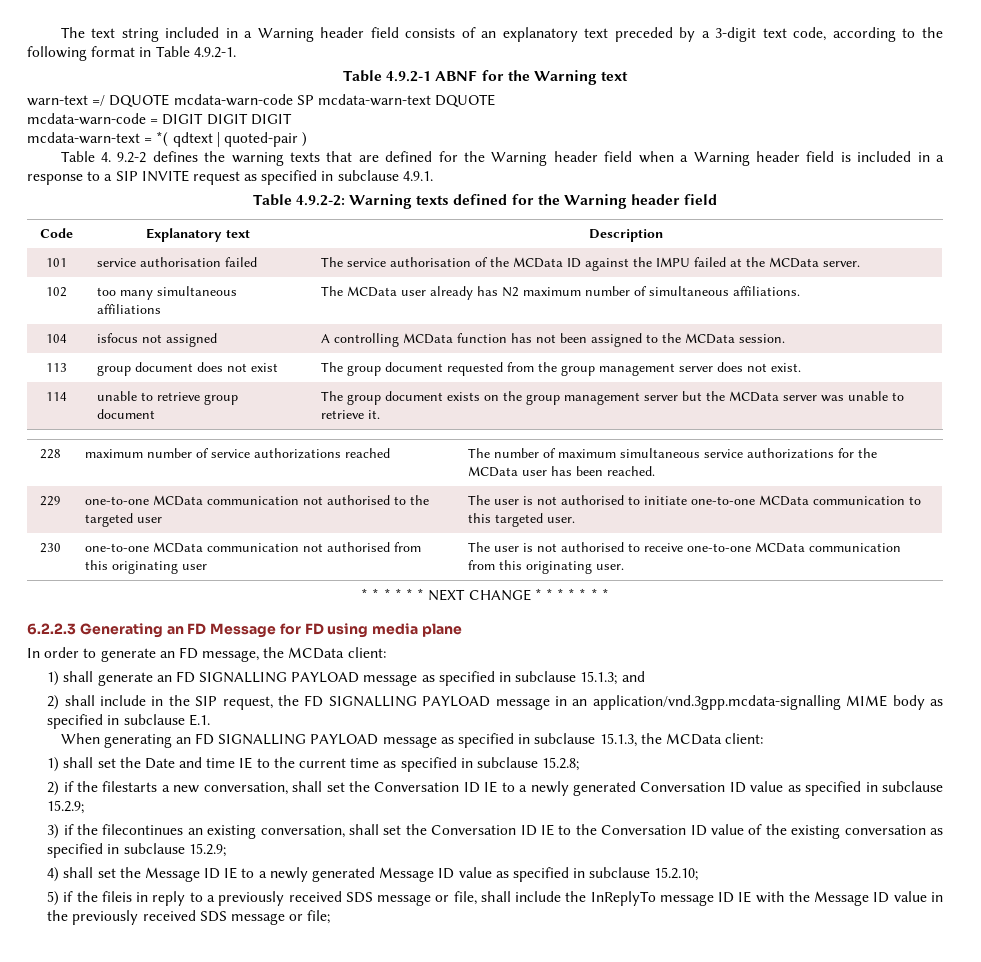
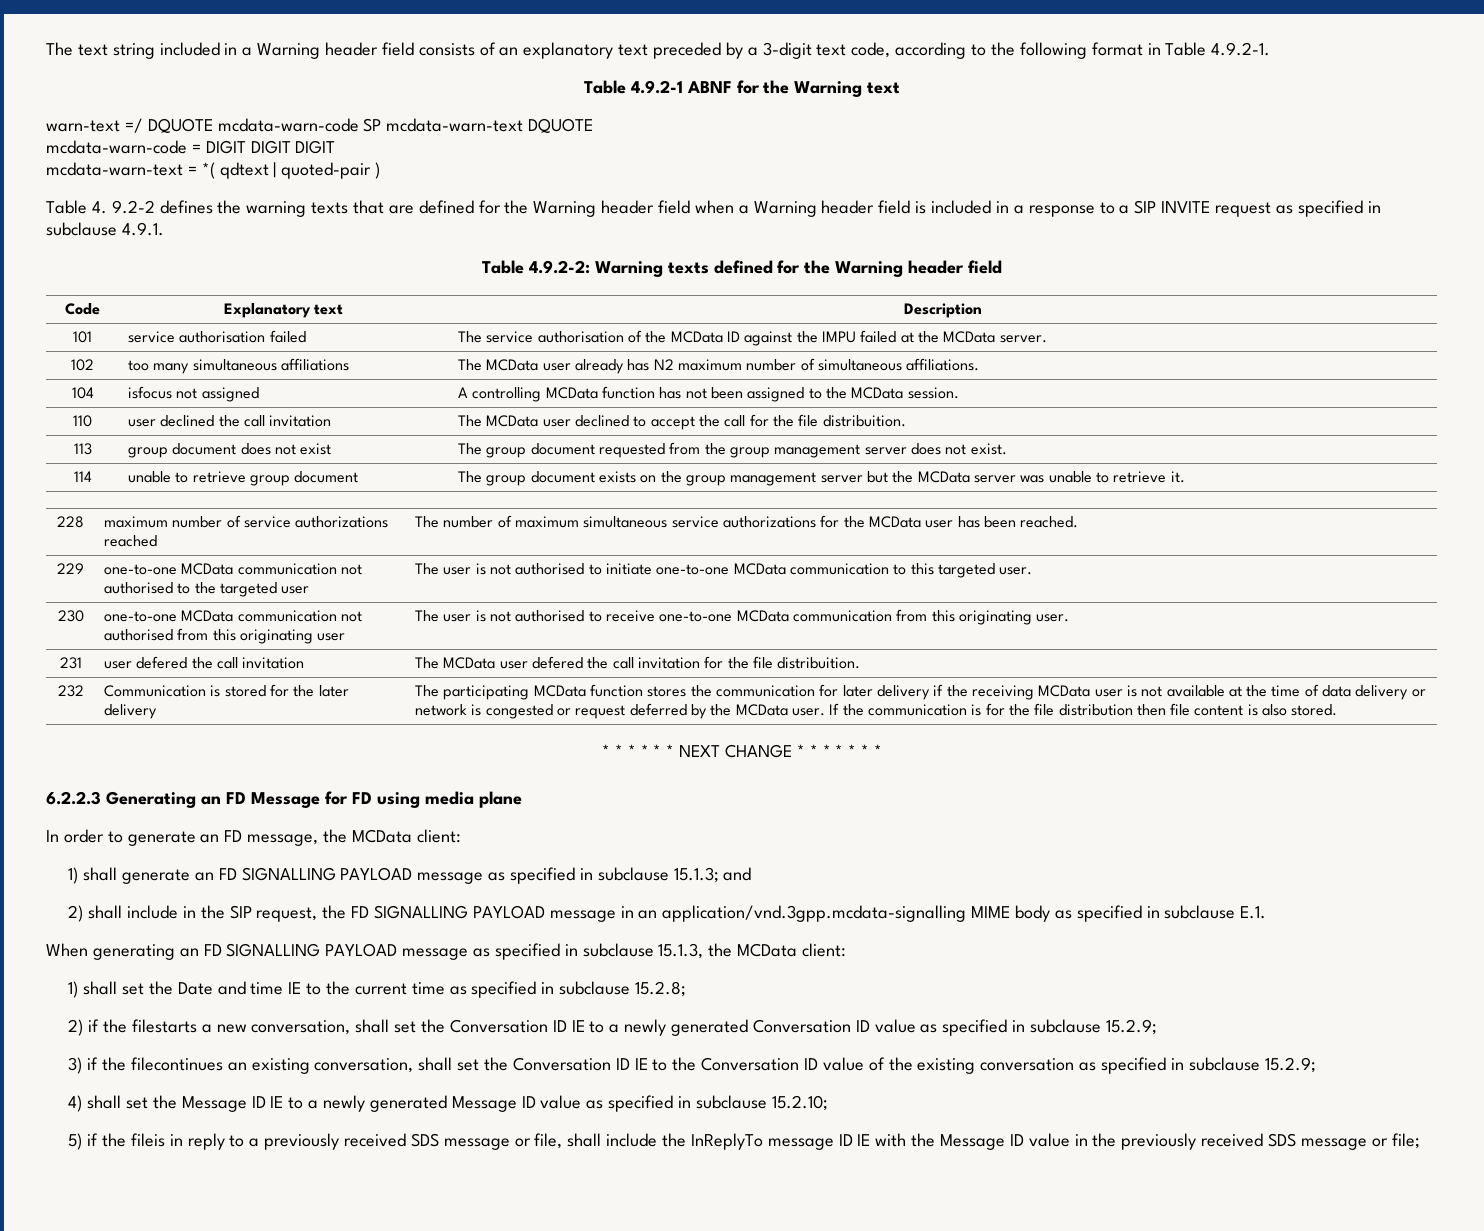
(786, 338) none -> [73,415,92,427] [128,415,332,427] [458,414,906,430] // 110 | user declined the call invitation | The MCData user declined to accept the call for the file distribuition.
(625, 567) none -> [59,657,82,669] [104,656,305,669] [415,656,861,669] [57,685,84,697] [104,684,349,697] [104,704,158,719] [415,684,1426,700] [415,703,1338,719] // 231 | user defered the call invitation | The MCData user defered the call invitation for the file distribuition. // 232 | Communication is stored for the later delivery | The participating MCData function stores the communication for later delivery if the receiving MCData user is not available at the time of data delivery or network is congested or request deferred by the MCData user. If the communication is for the file distribution then file content is also stored.

